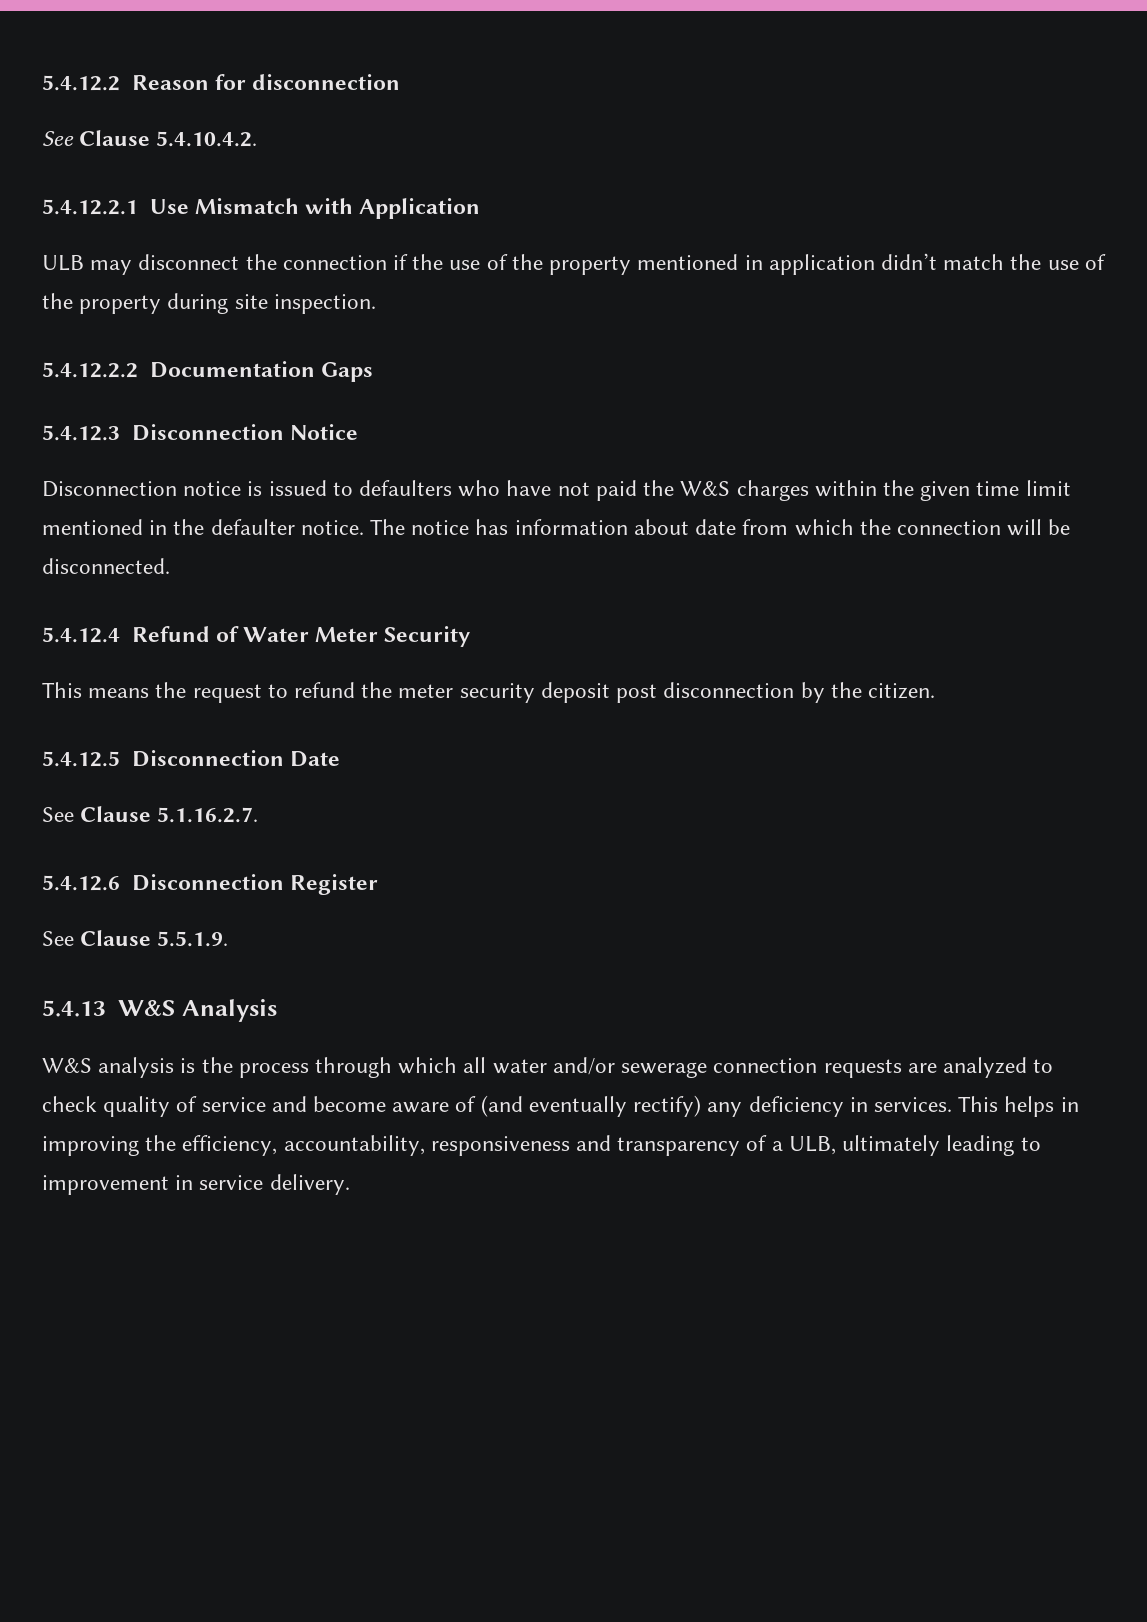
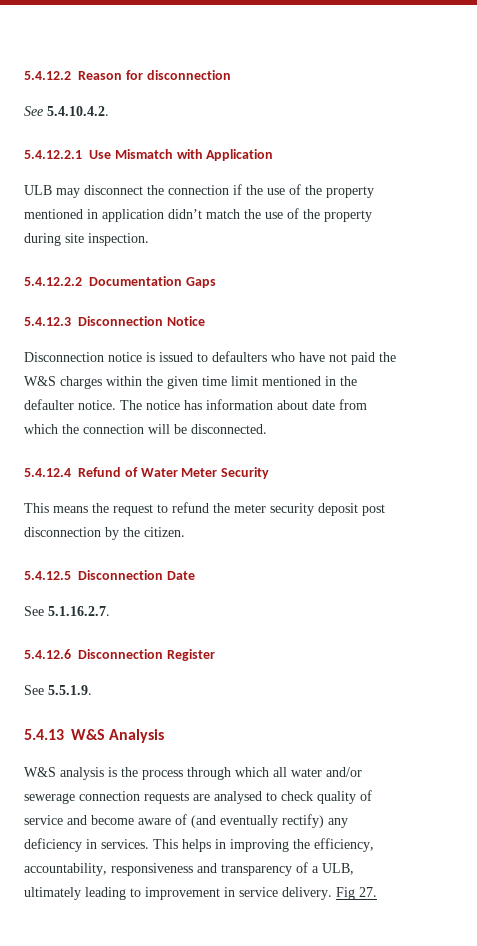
[79,130,151,146] Clause -> (43, 111) none
[80,806,152,822] Clause -> (44, 611) none
[80,930,152,946] Clause -> (44, 690) none
[942,1057,1027,1078] analyzed -> [214,791,262,804] analysed
(350, 1184) none -> [336,887,377,900] Fig 27.

